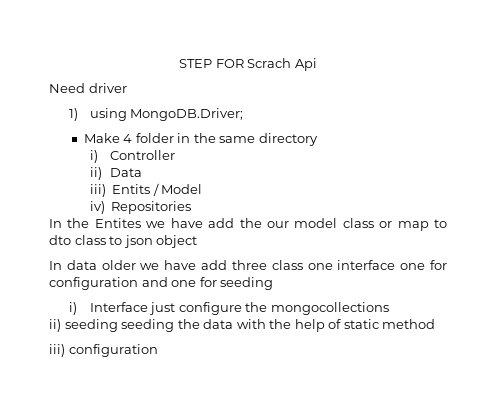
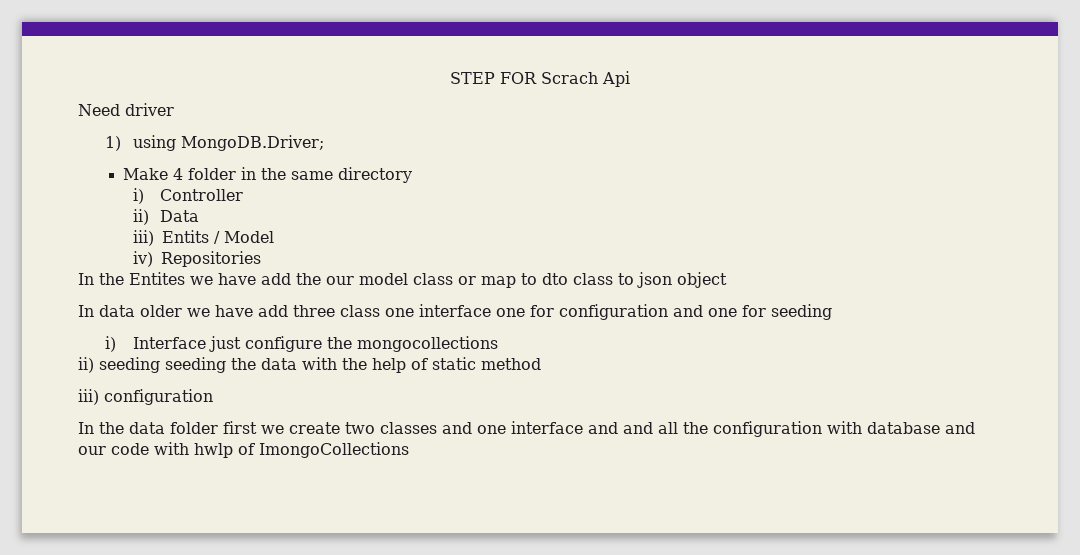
(158, 350) none -> [78,421,975,437] [78,442,409,458] // In the data folder first we create two classes and one interface and and all the configuration with database and our code with hwlp of ImongoCollections

